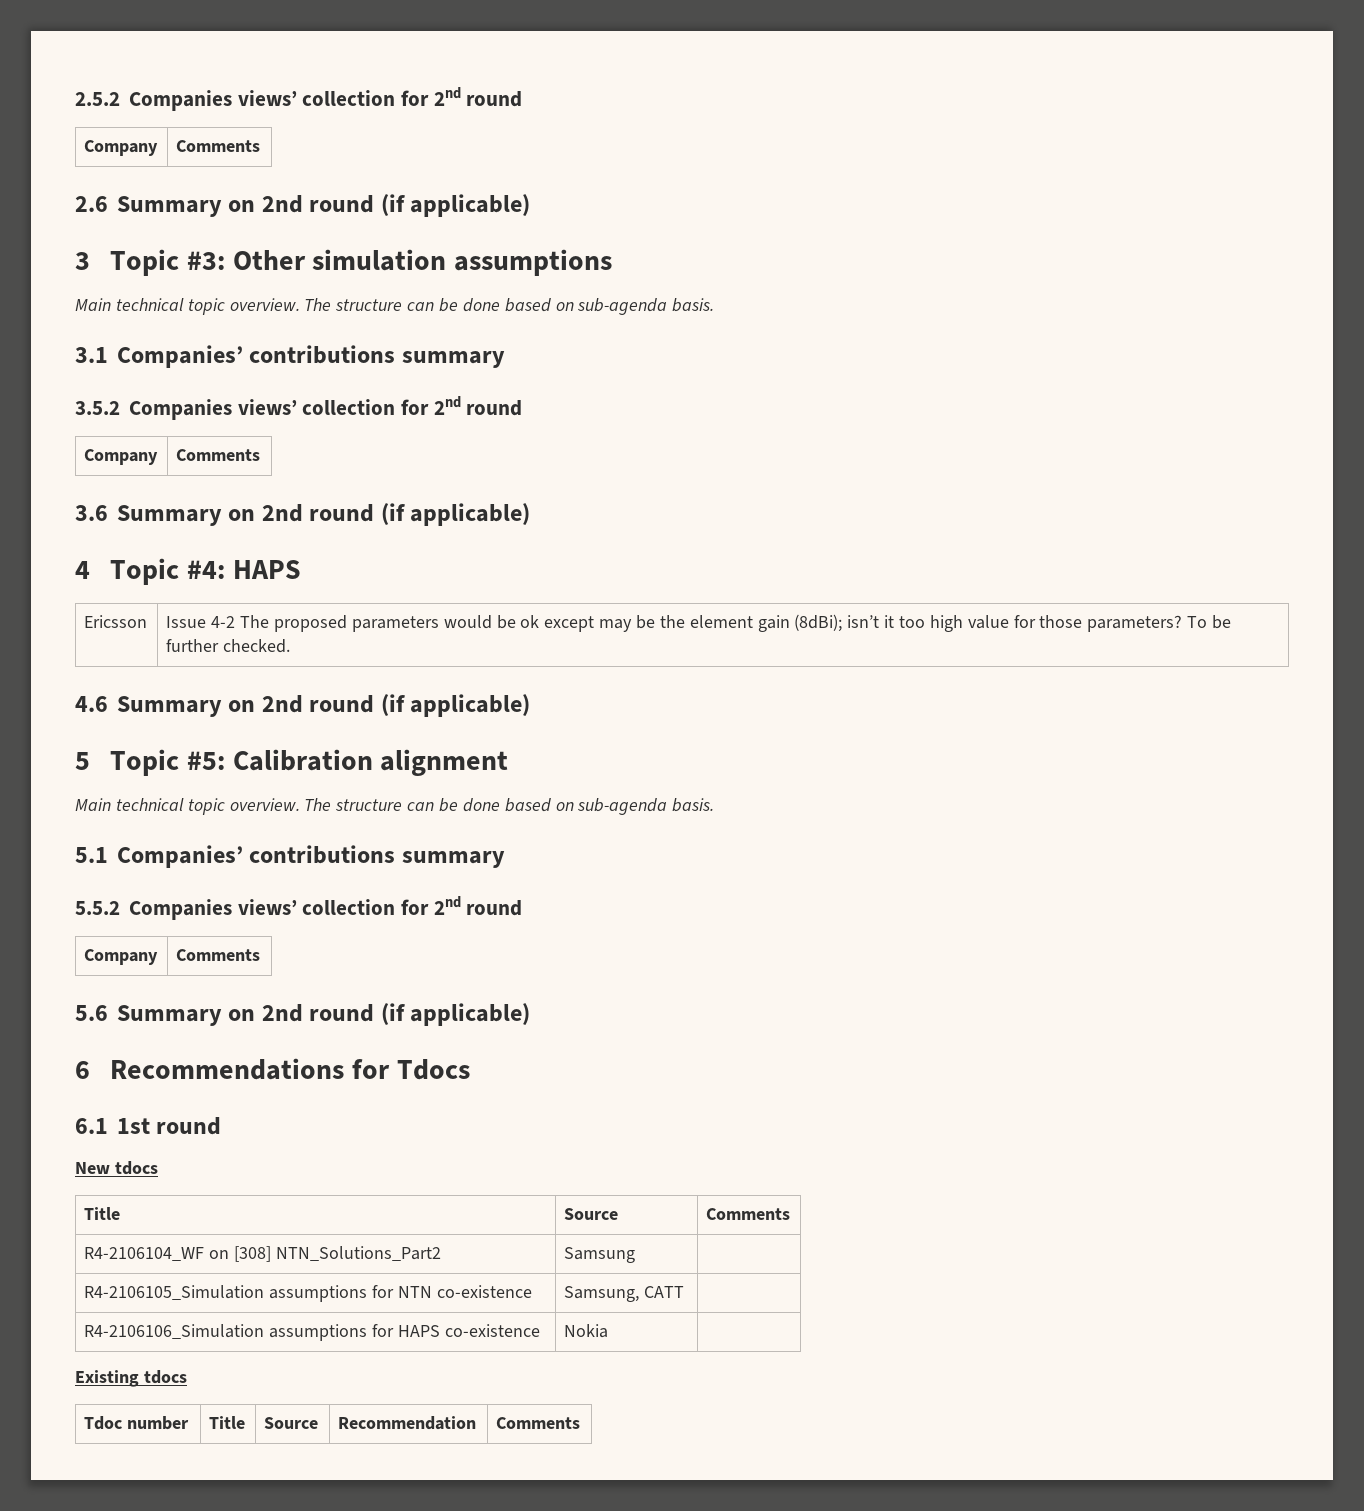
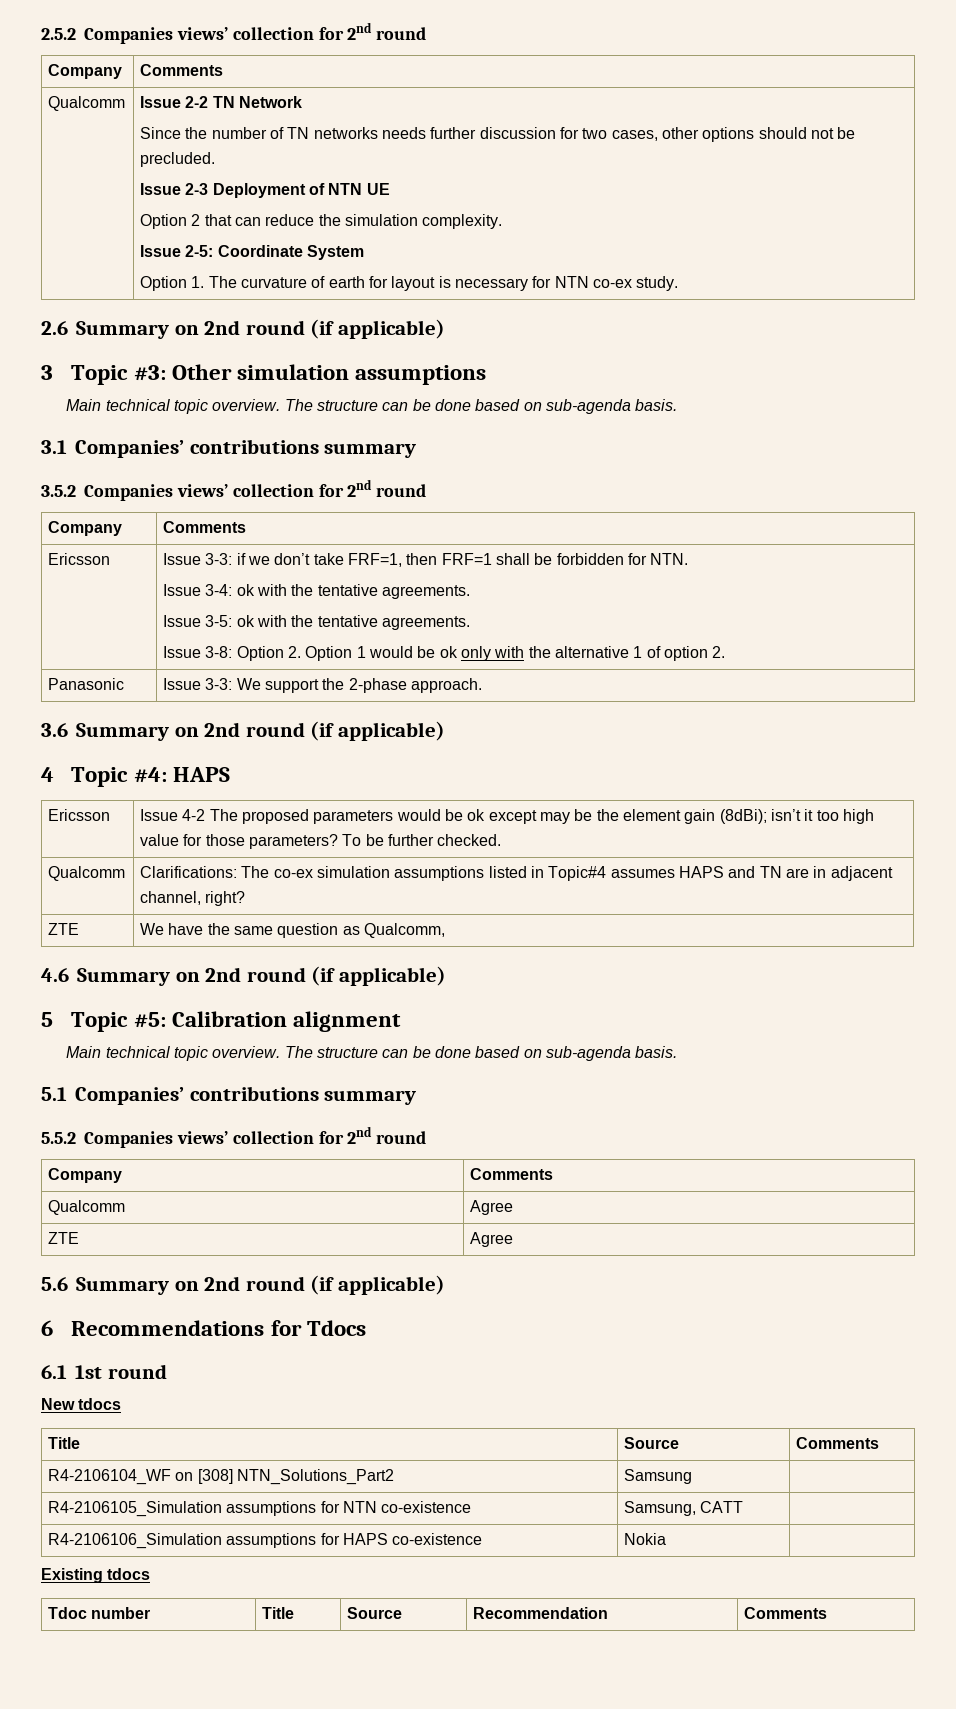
(261, 146) none -> [48,96,126,111] [140,96,303,108] [140,127,856,142] [140,152,216,167] [140,183,390,198] [140,214,503,229] [140,245,365,260] [140,276,679,291] // Qualcomm | Issue 2-2 TN Network // Since the number of TN networks needs further discussion for two cases, other options should not be precluded. // Issue 2-3 Deployment of NTN UE // Option 2 that can reduce the simulation complexity. // Issue 2-5: Coordinate System // Option 1. The curvature of earth for layout is necessary for NTN co-ex study.
(261, 455) none -> [48,553,111,565] [163,553,689,567] [163,584,471,599] [163,615,471,630] [163,646,726,661] [48,678,125,690] [163,678,483,693] // Ericsson | Issue 3-3: if we don’t take FRF=1, then FRF=1 shall be forbidden for NTN. // Issue 3-4: ok with the tentative agreements. // Issue 3-5: ok with the tentative agreements. // Issue 3-8: Option 2. Option 1 would be ok only with the alternative 1 of option 2. // Panasonic | Issue 3-3: We support the 2-phase approach.
(291, 646) none -> [48,866,126,881] [140,866,893,881] [140,891,246,906] [48,923,80,935] [140,923,446,938] // Qualcomm | Clarifications: The co-ex simulation assumptions listed in Topic#4 assumes HAPS and TN are in adjacent channel, right? // ZTE | We have the same question as Qualcomm,
(261, 955) none -> [48,1200,126,1215] [470,1200,514,1215] [48,1232,80,1244] [470,1232,514,1247] // Qualcomm | Agree // ZTE | Agree

